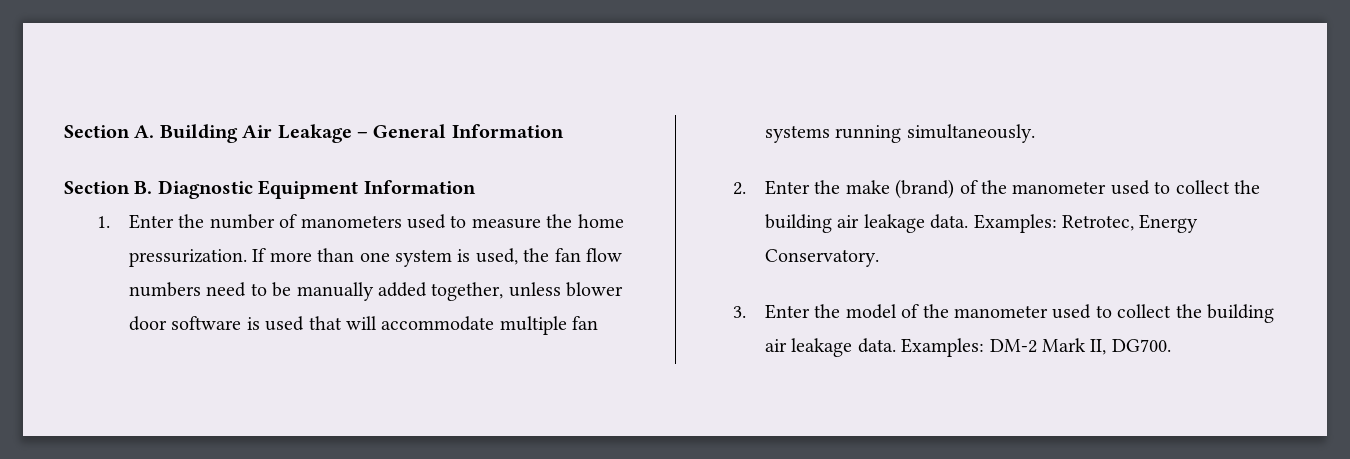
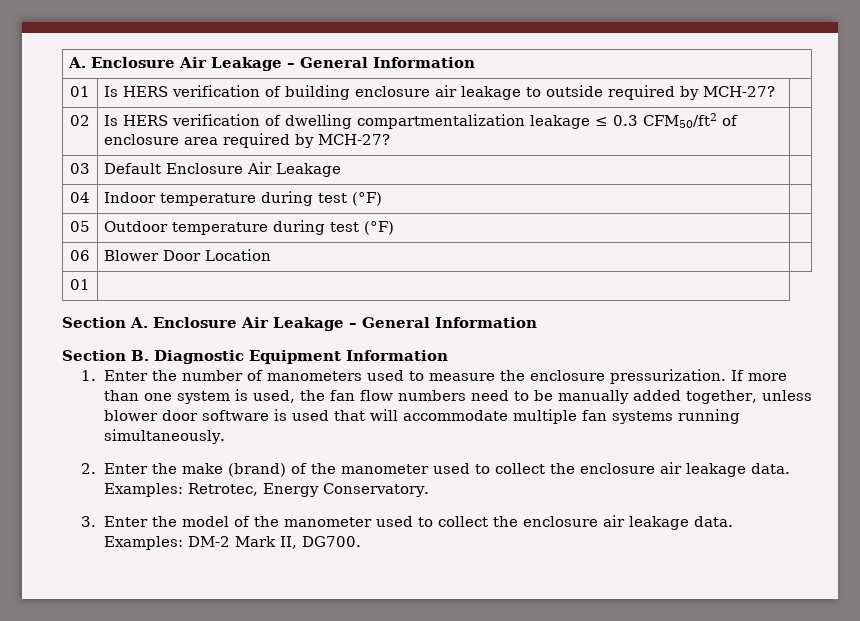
(64, 131) none -> [68,57,476,71] [70,86,90,97] [104,85,776,100] [70,115,90,126] [104,113,739,129] [104,133,391,148] [70,163,90,174] [104,162,342,177] [70,192,90,203] [104,191,383,206] [70,221,90,232] [104,220,395,235] [70,250,90,261] [104,249,272,261] [70,279,90,290] A. Enclosure Air Leakage – General Information // 01 | Is HERS verification of building enclosure air leakage to outside required by MCH-27? | // 02 | Is HERS verification of dwelling compartmentalization leakage ≤ 0.3 CFM50/ft2 of enclosure area required by MCH-27? | // 03 | Default Enclosure Air Leakage | // 04 | Indoor temperature during test (°F) | // 05 | Outdoor temperature during test (°F) | // 06 | Blower Door Location | // 01 | //
[159,124,238,143] Building -> [153,317,237,328] Enclosure
[577,214,624,228] home -> [529,370,605,381] enclosure
[765,214,833,233] building -> [579,463,655,474] enclosure
[1207,304,1275,323] building -> [522,516,598,527] enclosure

